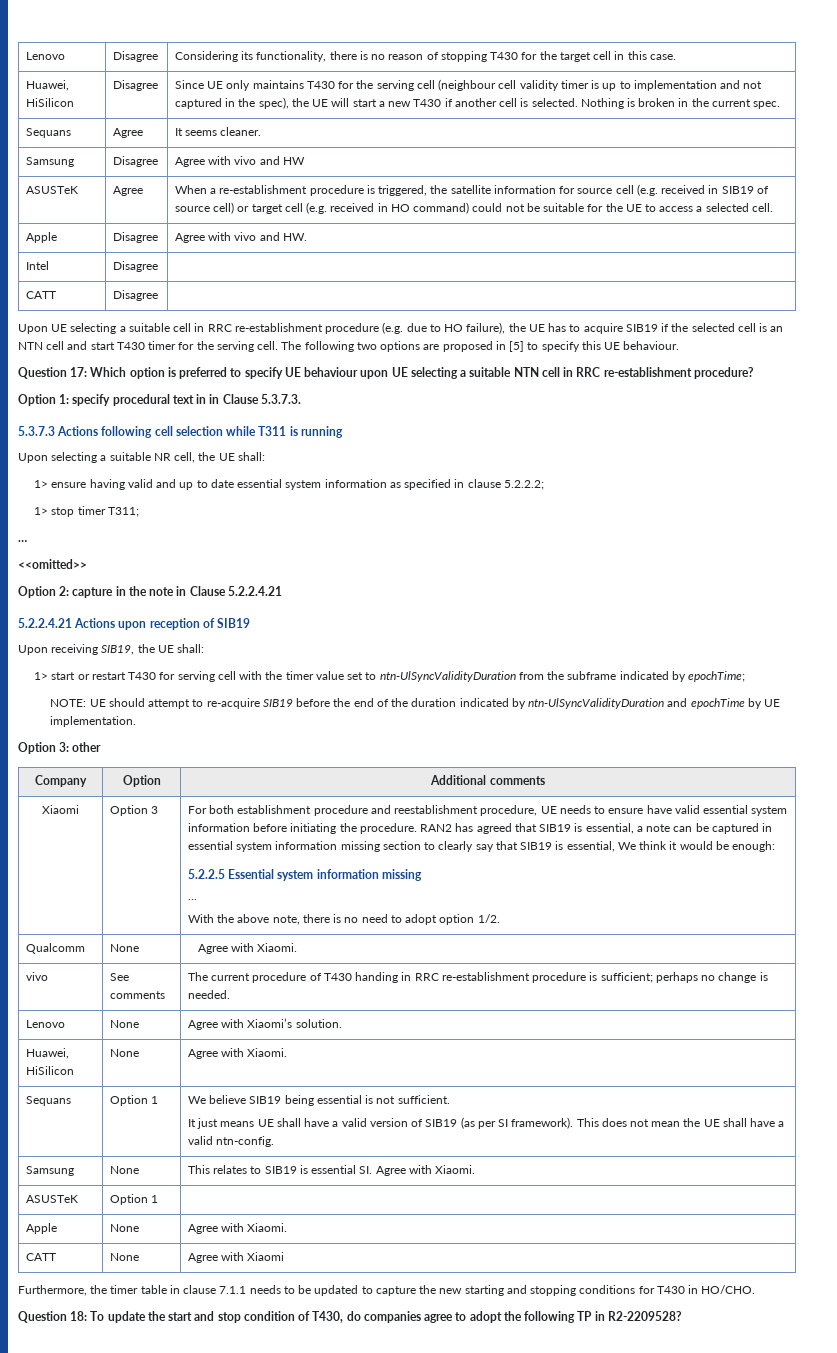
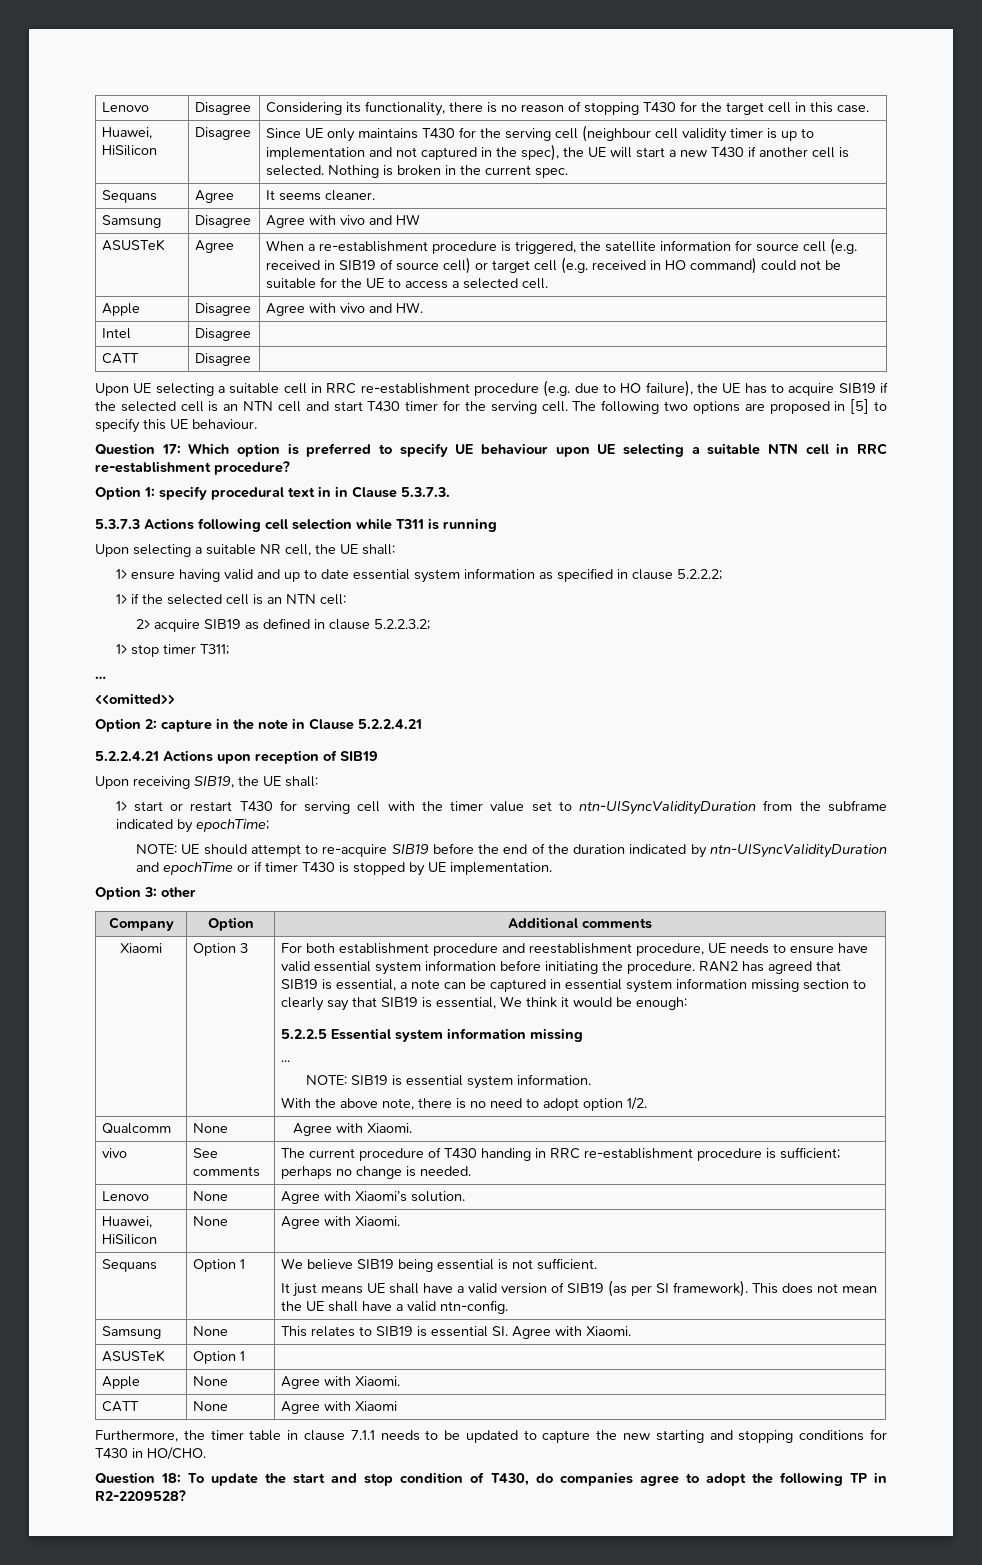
(544, 485) none -> [115,593,346,605] [136,618,431,632] // 1> if the selected cell is an NTN cell: // 2> acquire SIB19 as defined in clause 5.2.2.3.2;
(745, 703) none -> [237,861,406,875] or if timer T430 is stopped
(197, 899) none -> [305,1074,591,1089] // NOTE: SIB19 is essential system information.

